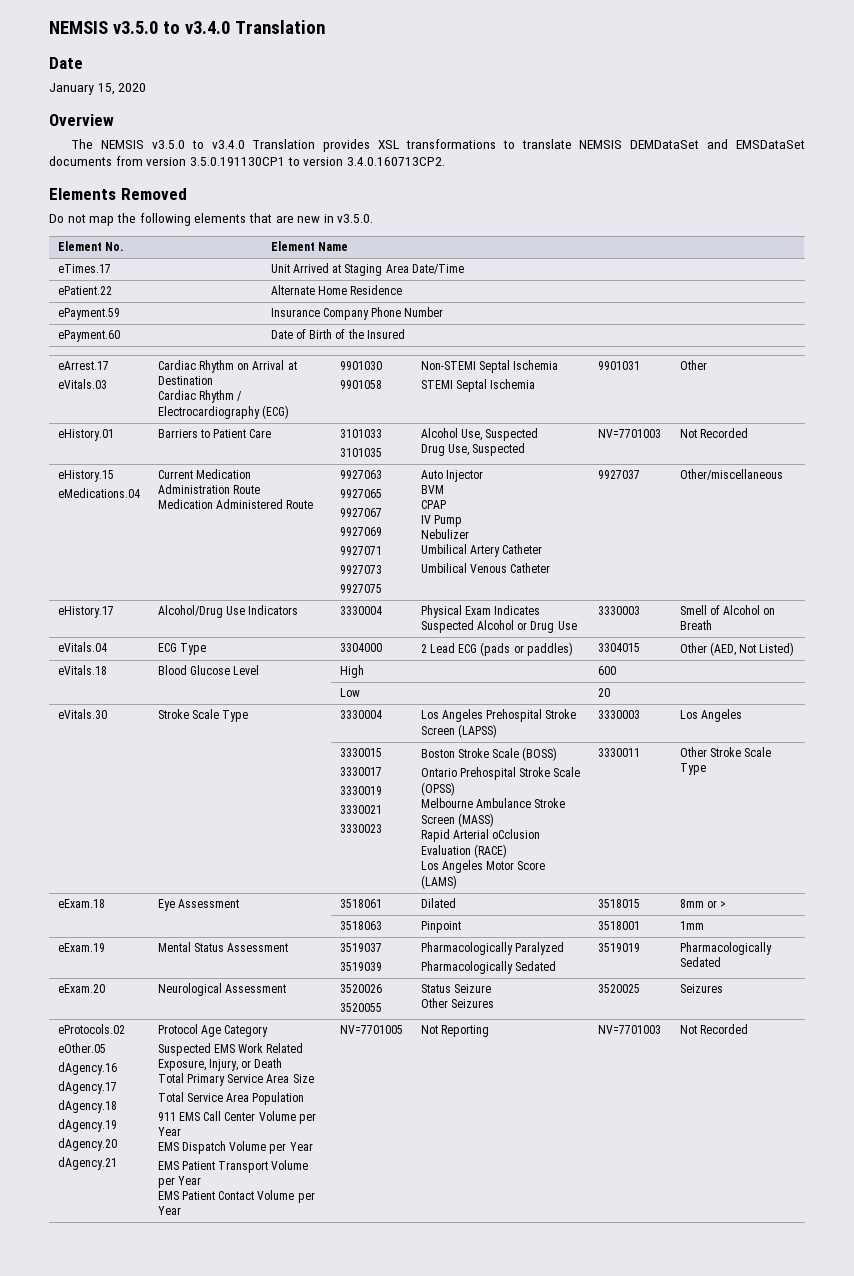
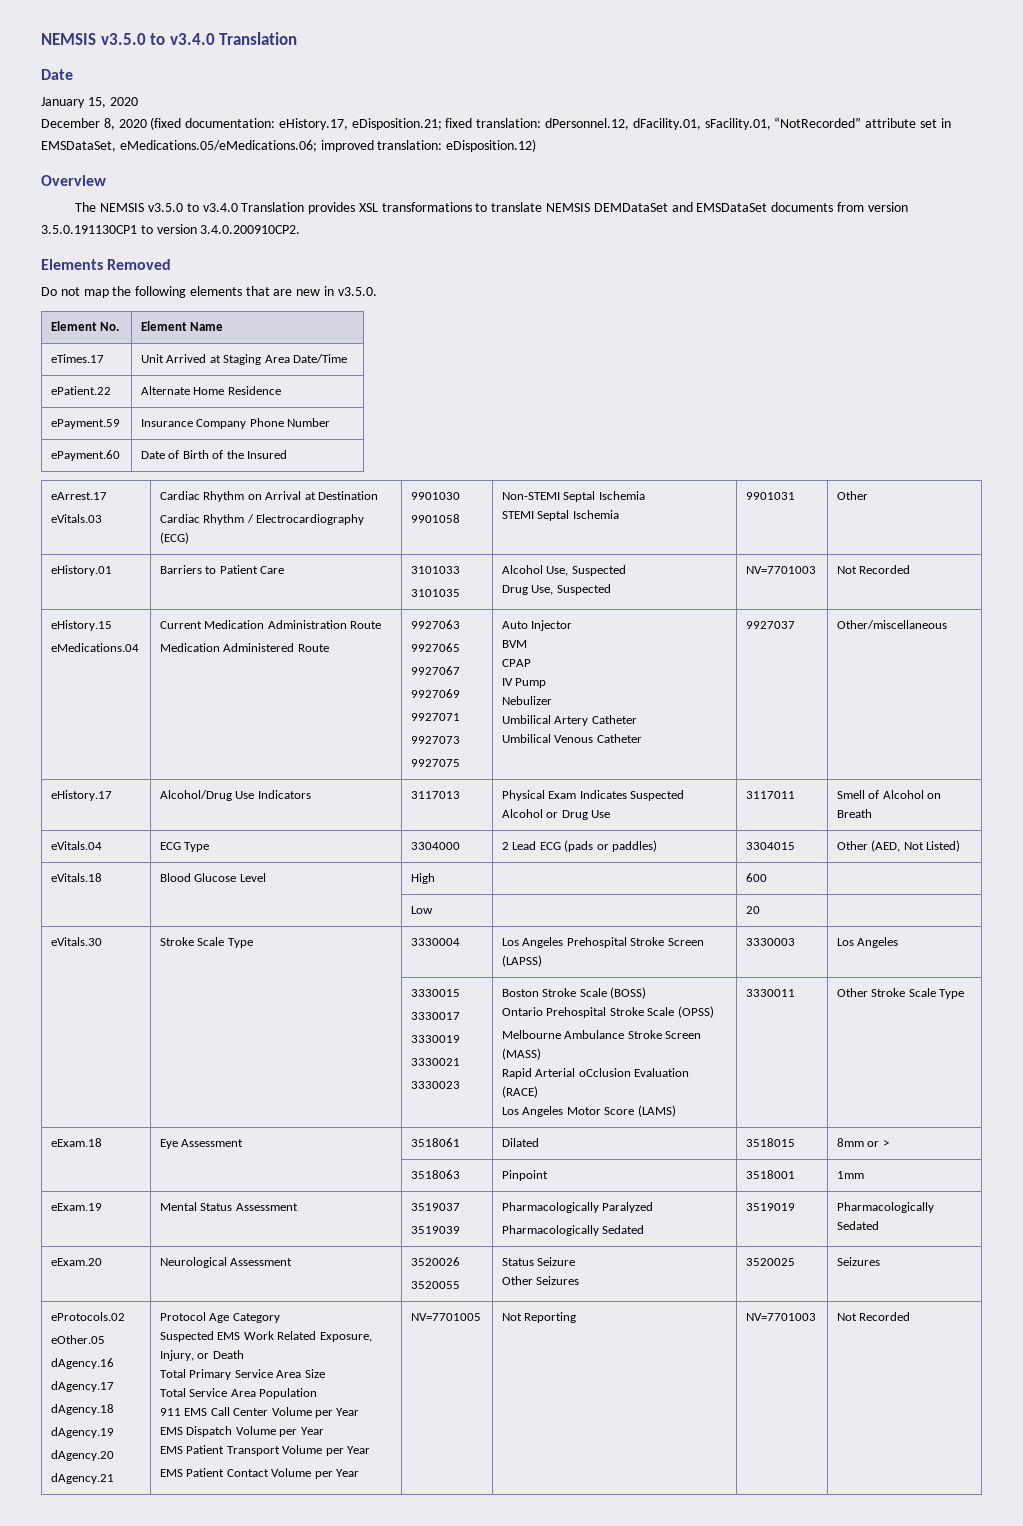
(147, 87) none -> [41,117,951,130] [41,139,537,152] // December 8, 2020 (fixed documentation: eHistory.17, eDisposition.21; fixed translation: dPersonnel.12, dFacility.01, sFacility.01, “NotRecorded” attribute set in EMSDataSet, eMedications.05/eMedications.06; improved translation: eDisposition.12)
[346,157,445,166] 3.4.0.160713CP2. -> [200,225,301,234] 3.4.0.200910CP2.
[339,606,382,615] 3330004 -> [411,791,461,799] 3117013
[597,606,640,615] 3330003 -> [746,791,796,799] 3117011

